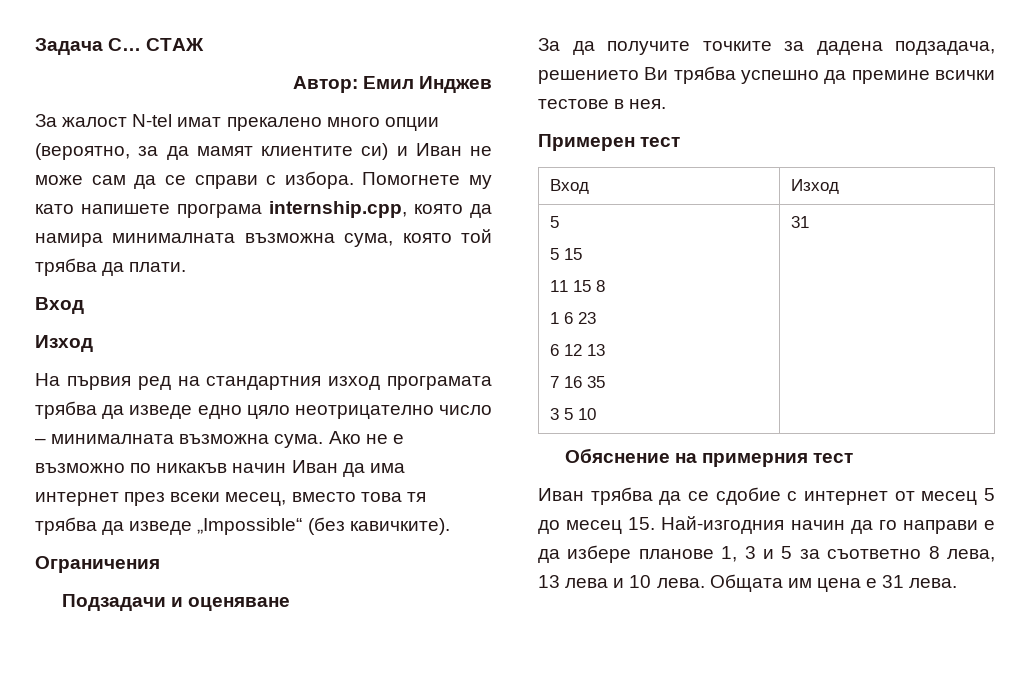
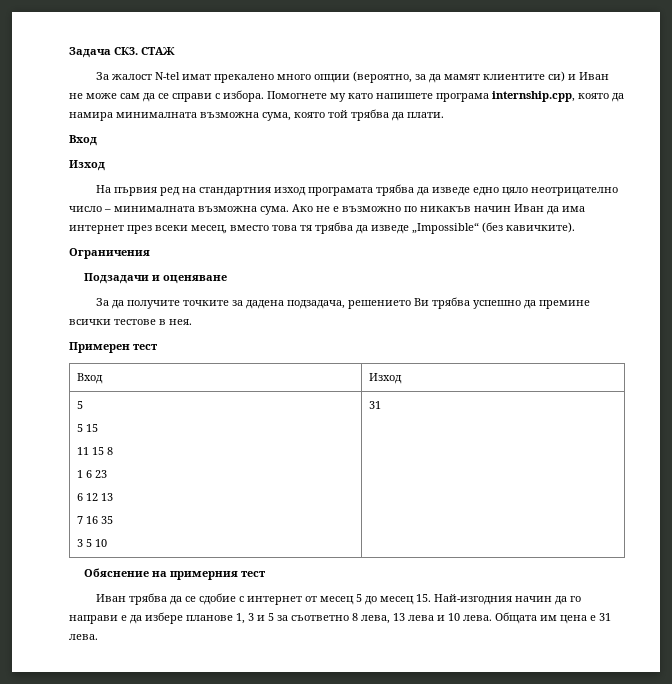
[108,38,142,51] C… -> [114,47,138,55] CК3.
[292,76,492,93] // Автор: Емил Инджев -> (175, 51) none

